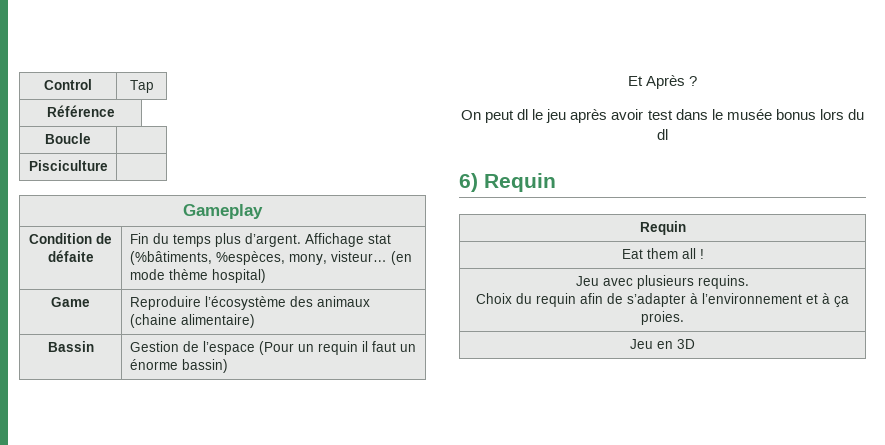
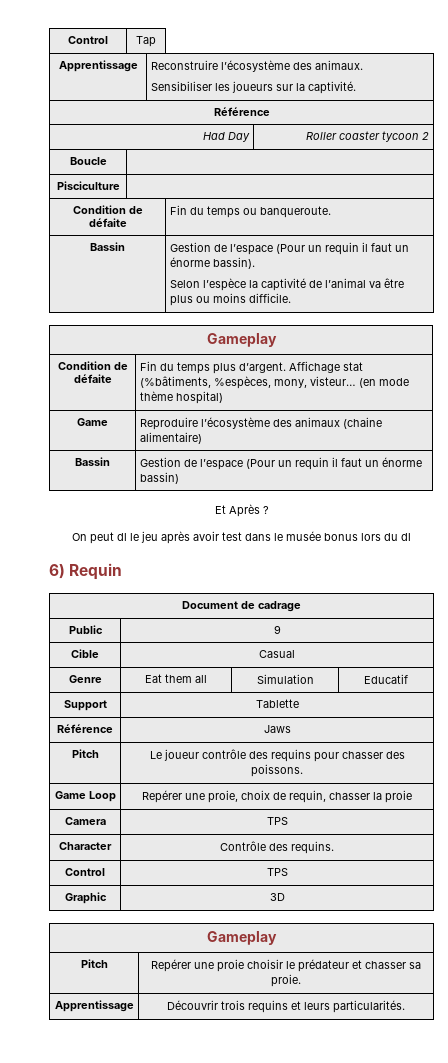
[46,105,115,117] [45,133,91,144] [28,160,108,171] Référence // Boucle | // Pisciculture | -> [58,60,138,72] [150,60,363,72] [150,81,356,94] [213,107,270,116] [203,132,251,142] [306,131,430,142] [69,157,107,165] [56,181,120,190] [72,205,143,214] [88,218,127,227] [169,205,331,218] [90,242,125,251] [169,242,409,255] [169,257,255,269] [169,278,404,291] [169,293,291,306] Apprentissage | Reconstruire l’écosystème des animaux. // Sensibiliser les joueurs sur la captivité. // Référence // Had Day | Roller coaster tycoon 2 // Boucle | // Pisciculture | // Condition de défaite | Fin du temps ou banqueroute. // Bassin | Gestion de l’espace (Pour un requin il faut un énorme bassin). // Selon l’espèce la captivité de l’animal va être plus ou moins difficile.
[639,221,686,235] [621,248,704,259] [576,275,749,289] [476,293,849,307] [641,311,684,325] [630,339,695,349] Requin // Eat them all ! // Jeu avec plusieurs requins. // Choix du requin afin de s’adapter à l’environnement et à ça proies. // Jeu en 3D -> [182,601,301,612] [68,625,103,634] [273,625,281,634] [71,649,99,658] [259,650,295,658] [68,675,102,683] [145,674,207,683] [256,674,314,684] [364,674,408,684] [63,700,107,711] [255,699,299,708] [57,724,113,733] [263,725,291,733] [71,749,99,758] [149,749,405,762] [251,764,303,777] [54,791,116,802] [142,790,412,803] [64,817,106,825] [266,817,288,825] [59,842,112,850] [220,841,334,854] [65,868,105,876] [266,868,288,876] [64,892,107,904] [269,893,285,901] [207,931,277,945] [80,959,108,968] [151,959,421,972] [271,974,301,987] [54,1000,134,1012] [167,1000,405,1013] Document de cadrage // Public | 9 // Cible | Casual // Genre | Eat them all | Simulation | Educatif // Support | Tablette // Référence | Jaws // Pitch | Le joueur contrôle des requins pour chasser des poissons. // Game Loop | Repérer une proie, choix de requin, chasser la proie // Camera | TPS // Character | Contrôle des requins. // Control | TPS // Graphic | 3D // Gameplay // Pitch | Repérer une proie choisir le prédateur et chasser sa proie. // Apprentissage | Découvrir trois requins et leurs particularités.

